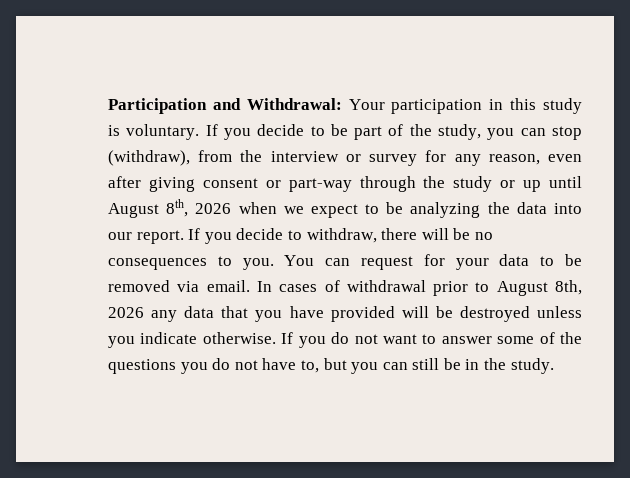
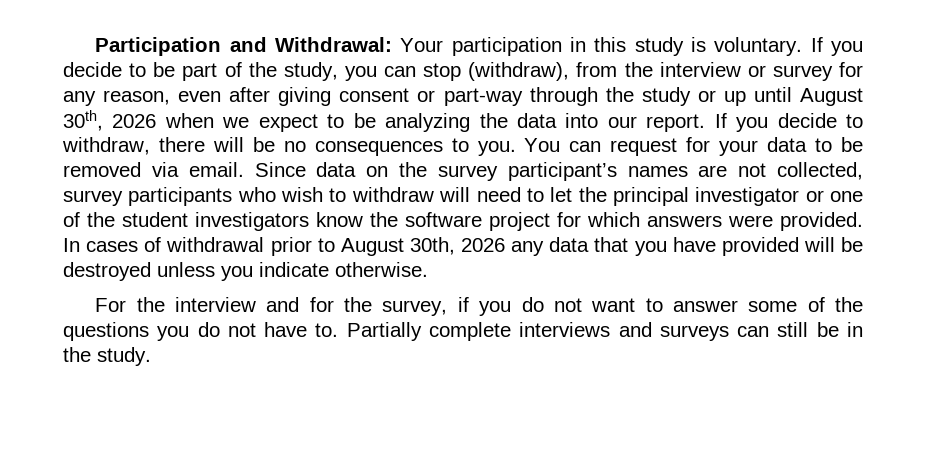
[166,199,189,217] 8th, -> [63,110,103,131] 30th,
(250, 286) none -> [254,162,864,181] [63,187,863,206] [63,212,863,231] Since data on the survey participant’s names are not collected, survey participants who wish to withdraw will need to let the principal investigator or one of the student investigators know the software project for which answers were provided.
[555,280,582,295] 8th, -> [409,237,455,255] 30th,
[281,332,294,344] If -> [95,297,469,316] // For the interview and for the survey, if
[300,358,379,374] to, but you -> [315,322,729,341] to. Partially complete interviews and surveys

